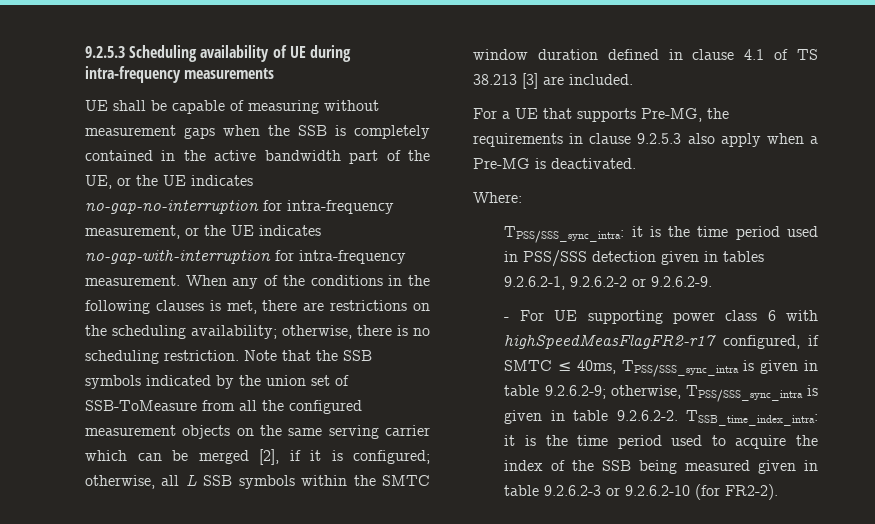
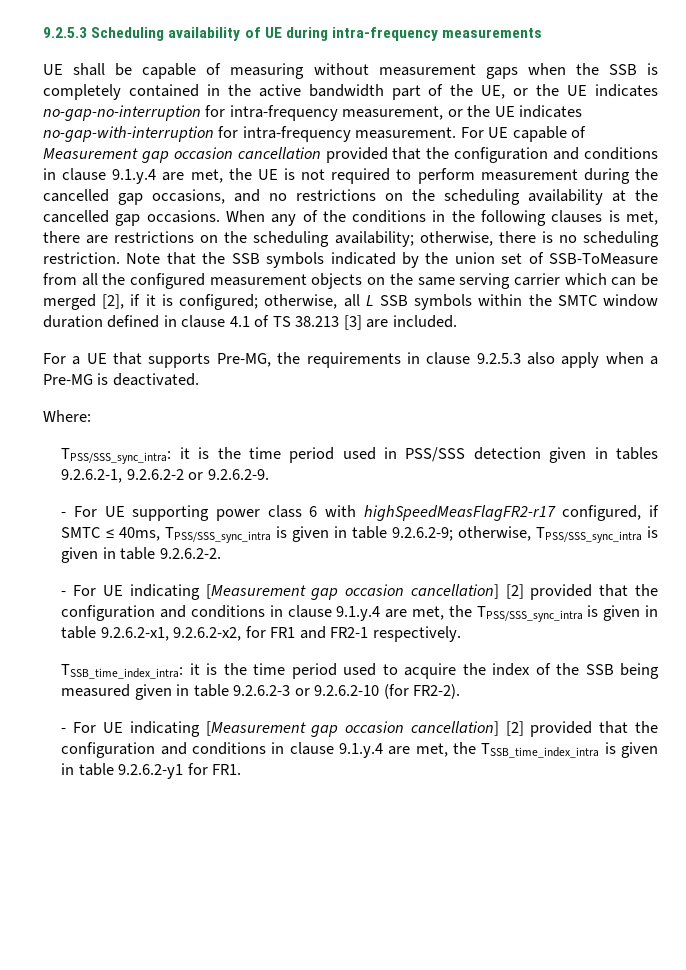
(180, 280) none -> [460,126,587,142] [43,147,659,163] [43,168,658,184] [43,189,658,205] [43,210,220,226] For UE capable of Measurement gap occasion cancellation provided that the configuration and conditions in clause 9.1.y.4 are met, the UE is not required to perform measurement during the cancelled gap occasions, and no restrictions on the scheduling availability at the cancelled gap occasions.
(678, 415) none -> [61,584,658,600] [61,605,658,622] [61,626,461,642] // - For UE indicating [Measurement gap occasion cancellation] [2] provided that the configuration and conditions in clause 9.1.y.4 are met, the TPSS/SSS_sync_intra is given in table 9.2.6.2-x1, 9.2.6.2-x2, for FR1 and FR2-1 respectively. //
(779, 492) none -> [61,721,658,737] [61,742,658,758] [61,763,242,779] // - For UE indicating [Measurement gap occasion cancellation] [2] provided that the configuration and conditions in clause 9.1.y.4 are met, the TSSB_time_index_intra is given in table 9.2.6.2-y1 for FR1.

